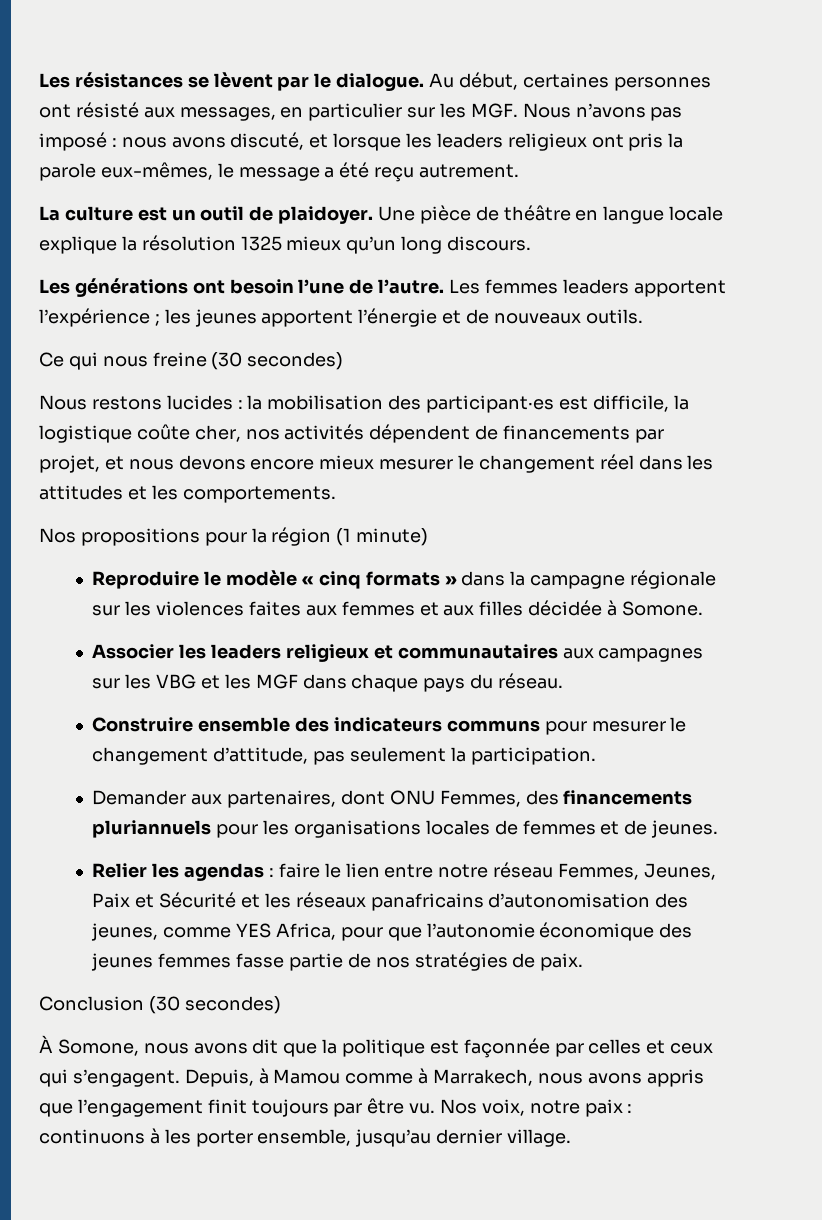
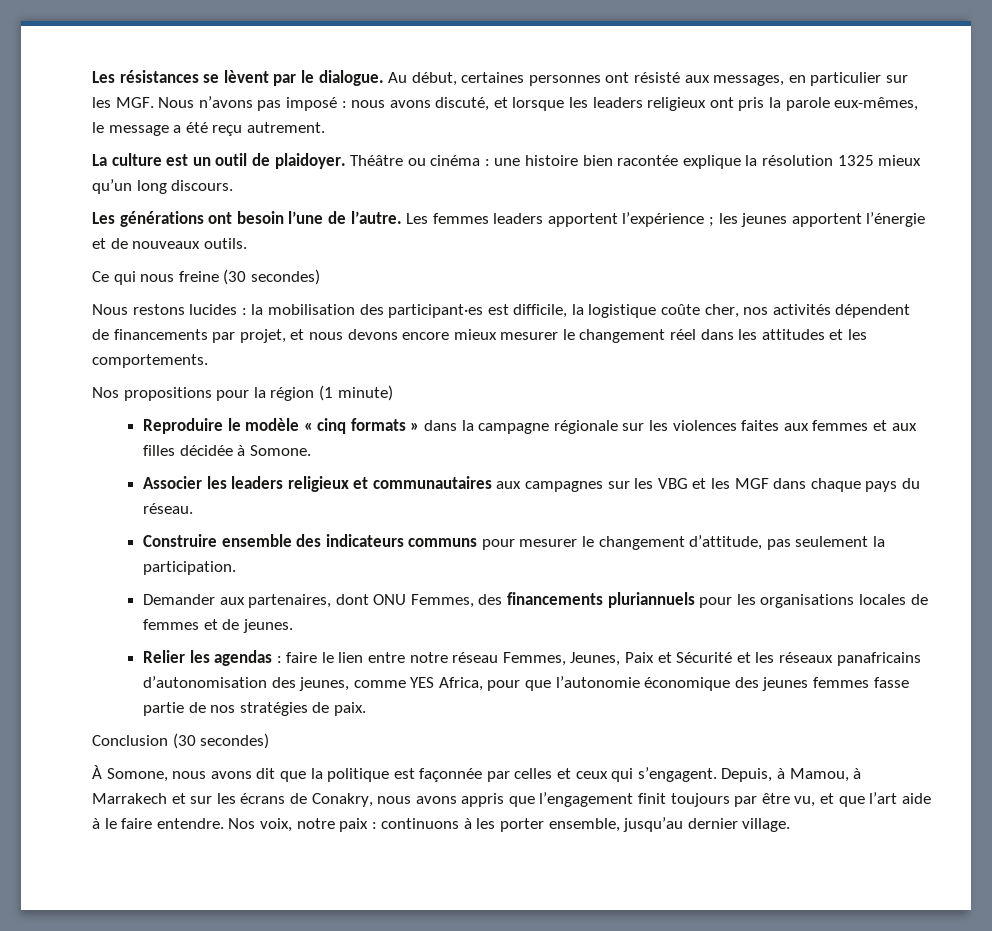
[378,205,724,224] Une pièce de théâtre en langue locale -> [350,155,679,166] Théâtre ou cinéma : une histoire bien racontée
[273,1068,534,1086] Mamou comme à Marrakech, -> [789,768,862,782] [92,793,373,807] Mamou, à Marrakech et sur les écrans de Conakry,
[409,1103,436,1114] vu. -> [794,792,931,807] [92,818,224,829] vu, et que l’art aide à le faire entendre.

